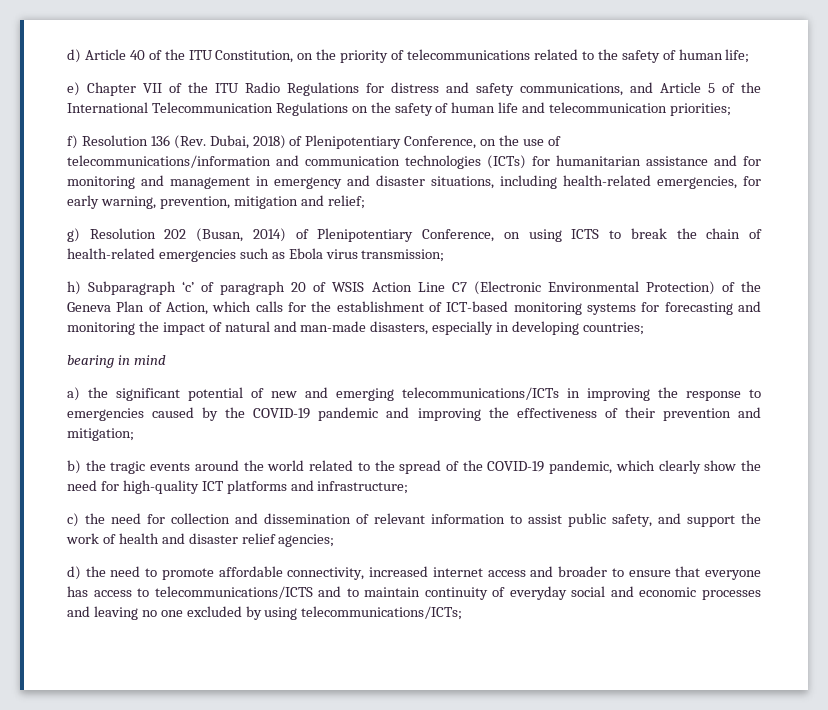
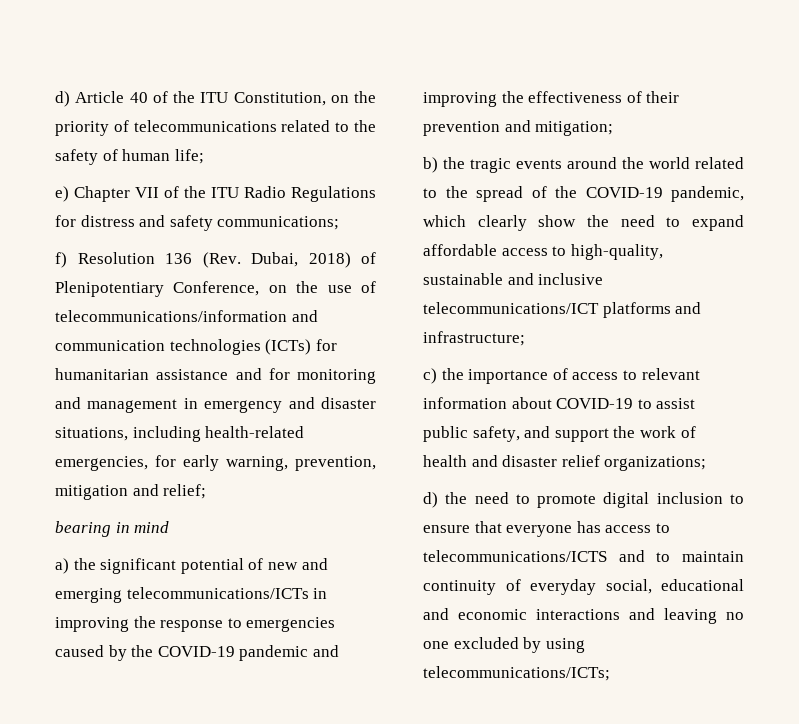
[520,82,761,96] [67,102,732,116] communications, and Article 5 of the International Telecommunication Regulations on the safety of human life and telecommunication priorities; -> [217,216,340,230] communications;
[67,228,763,242] [67,248,445,262] [67,281,762,295] [67,301,762,315] [67,321,645,335] // g) Resolution 202 (Busan, 2014) of Plenipotentiary Conference, on using ICTS to break the chain of health-related emergencies such as Ebola virus transmission; // h) Subparagraph ‘c’ of paragraph 20 of WSIS Action Line C7 (Electronic Environmental Protection) of the Geneva Plan of Action, which calls for the establishment of ICT-based monitoring systems for forecasting and monitoring the impact of natural and man-made disasters, especially in developing countries; -> (207, 491) none
[100,480,224,494] for high-quality ICT -> [666,215,744,231] [423,244,663,260] [423,273,604,285] [423,302,599,314] to expand affordable access to high-quality, sustainable and inclusive telecommunications/ICT
[111,513,505,524] need for collection and dissemination of relevant information -> [468,368,700,384] [423,397,634,409] importance of access to relevant information about COVID-19
[278,534,335,547] agencies; -> [604,456,707,471] organizations;
[218,566,608,580] affordable connectivity, increased internet access and broader -> [603,492,723,508] digital inclusion
[571,586,606,597] social -> [605,579,744,594] social, educational
[702,590,762,600] processes -> [536,609,620,620] interactions

